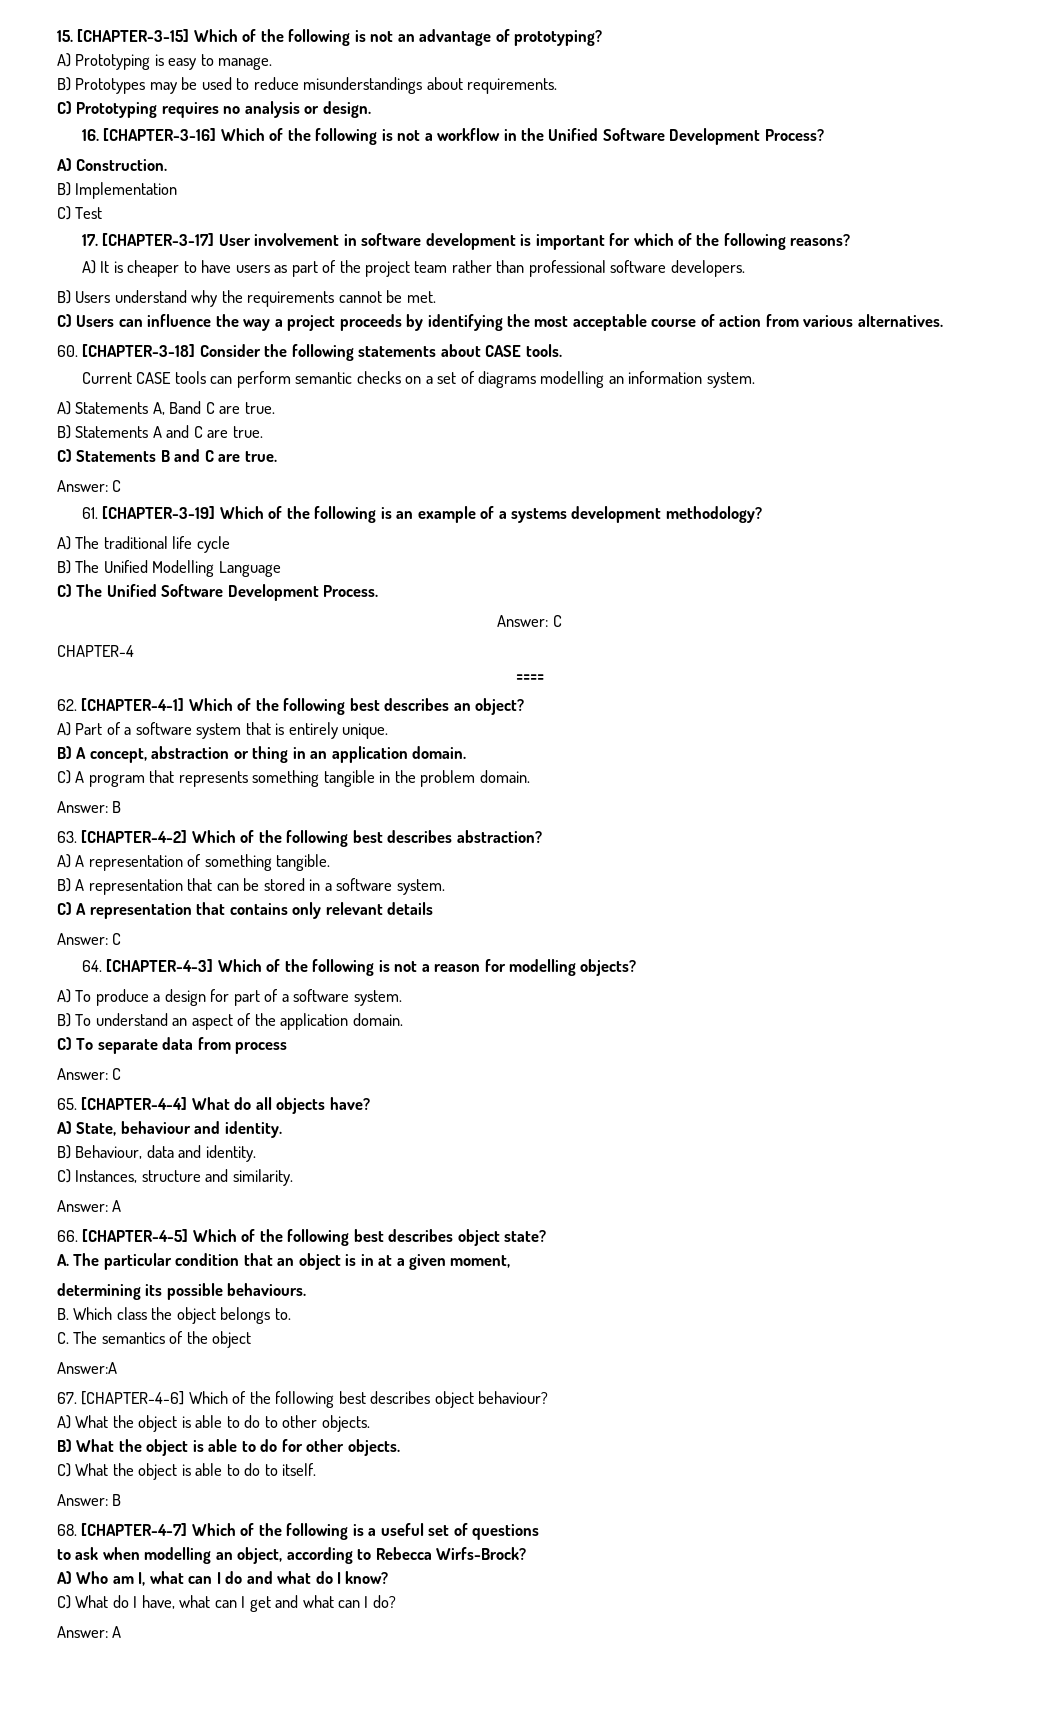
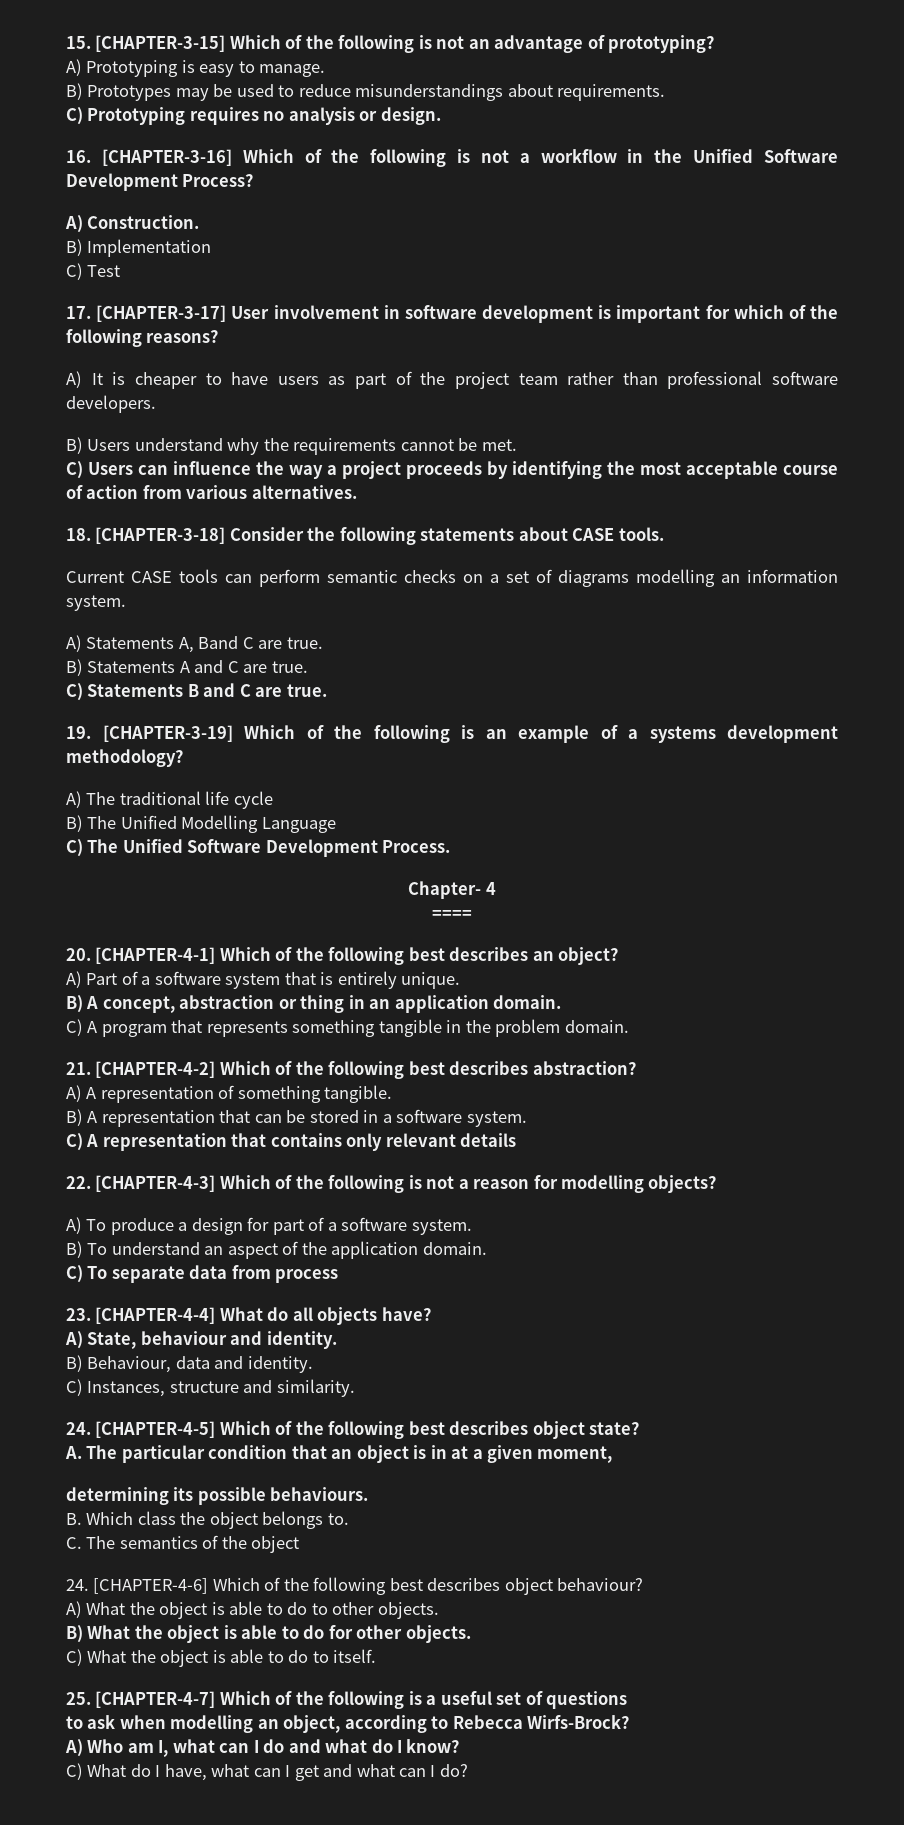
[57,345,78,357] 60. -> [66,528,91,541] 18.
[57,480,122,492] [82,507,99,519] Answer: C // 61. -> [66,726,91,739] 19.
[497,615,562,627] [57,645,134,657] Answer: C // CHAPTER-4 -> [408,881,496,899] Chapter- 4
[57,699,77,711] 62. -> [66,948,91,961] 20.
[57,801,122,813] [57,831,77,843] Answer: B // 63. -> [66,1062,91,1075] 21.
[57,933,122,945] [82,960,103,972] Answer: C // 64. -> [66,1176,91,1189] 22.
[57,1068,122,1080] [57,1098,77,1110] Answer: C // 65. -> [66,1308,91,1321] 23.
[57,1200,122,1212] [57,1230,78,1242] Answer: A // 66. -> [66,1422,91,1435] 24.
[57,1362,117,1374] [57,1392,77,1404] Answer:A // 67. -> [66,1579,89,1591] 24.
[57,1494,122,1506] [57,1524,77,1536] Answer: B // 68. -> [66,1692,91,1705] 25.
[57,1626,122,1638] // Answer: A -> (468, 1770) none

